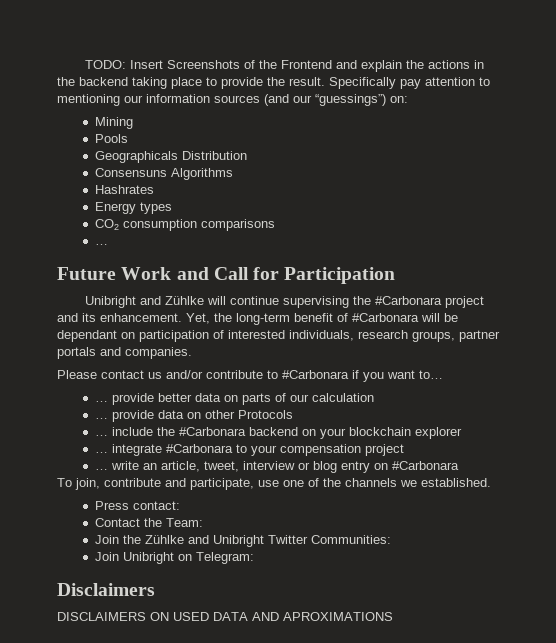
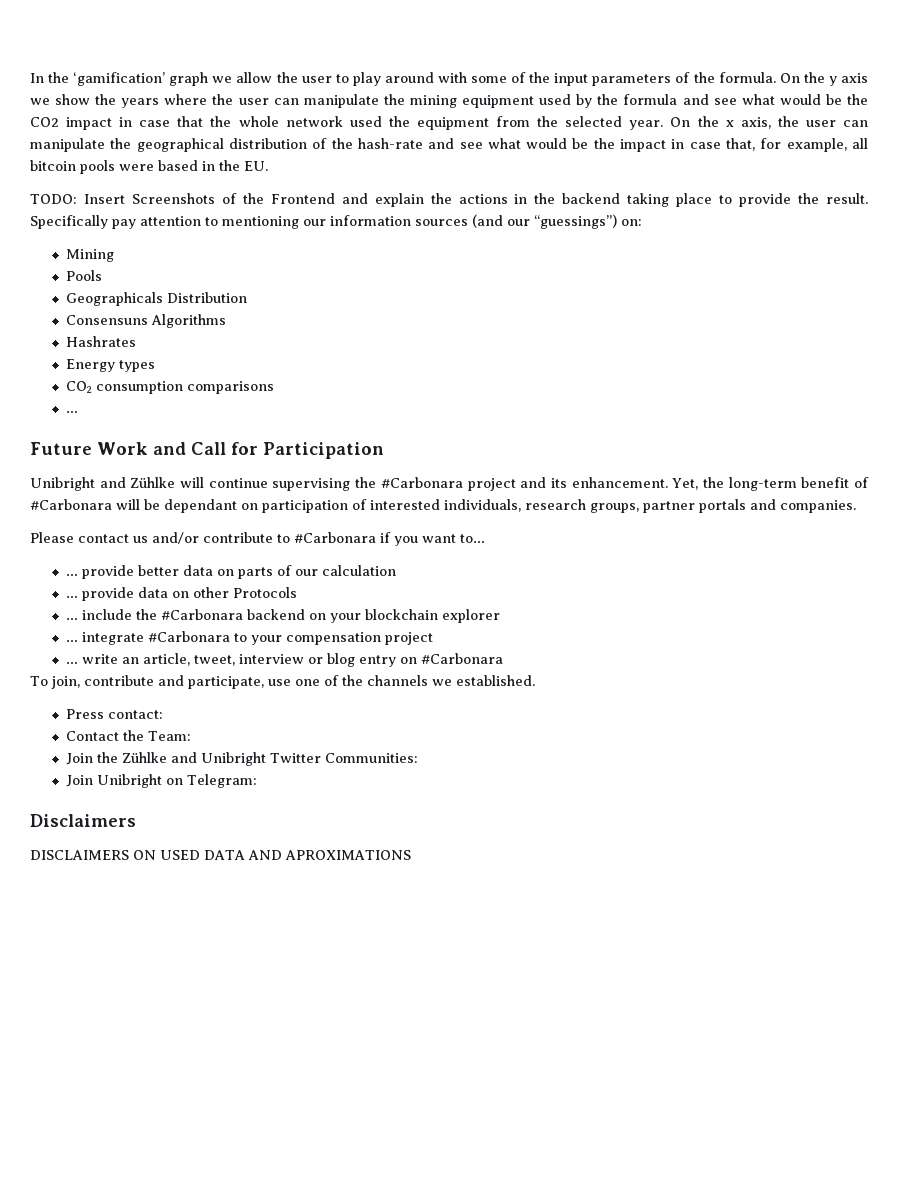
(85, 64) none -> [30,72,868,86] [30,94,868,108] [30,116,868,130] [30,138,868,152] [30,160,268,174] In the ‘gamification’ graph we allow the user to play around with some of the input parameters of the formula. On the y axis we show the years where the user can manipulate the mining equipment used by the formula and see what would be the CO2 impact in case that the whole network used the equipment from the selected year. On the x axis, the user can manipulate the geographical distribution of the hash-rate and see what would be the impact in case that, for example, all bitcoin pools were based in the EU. //

